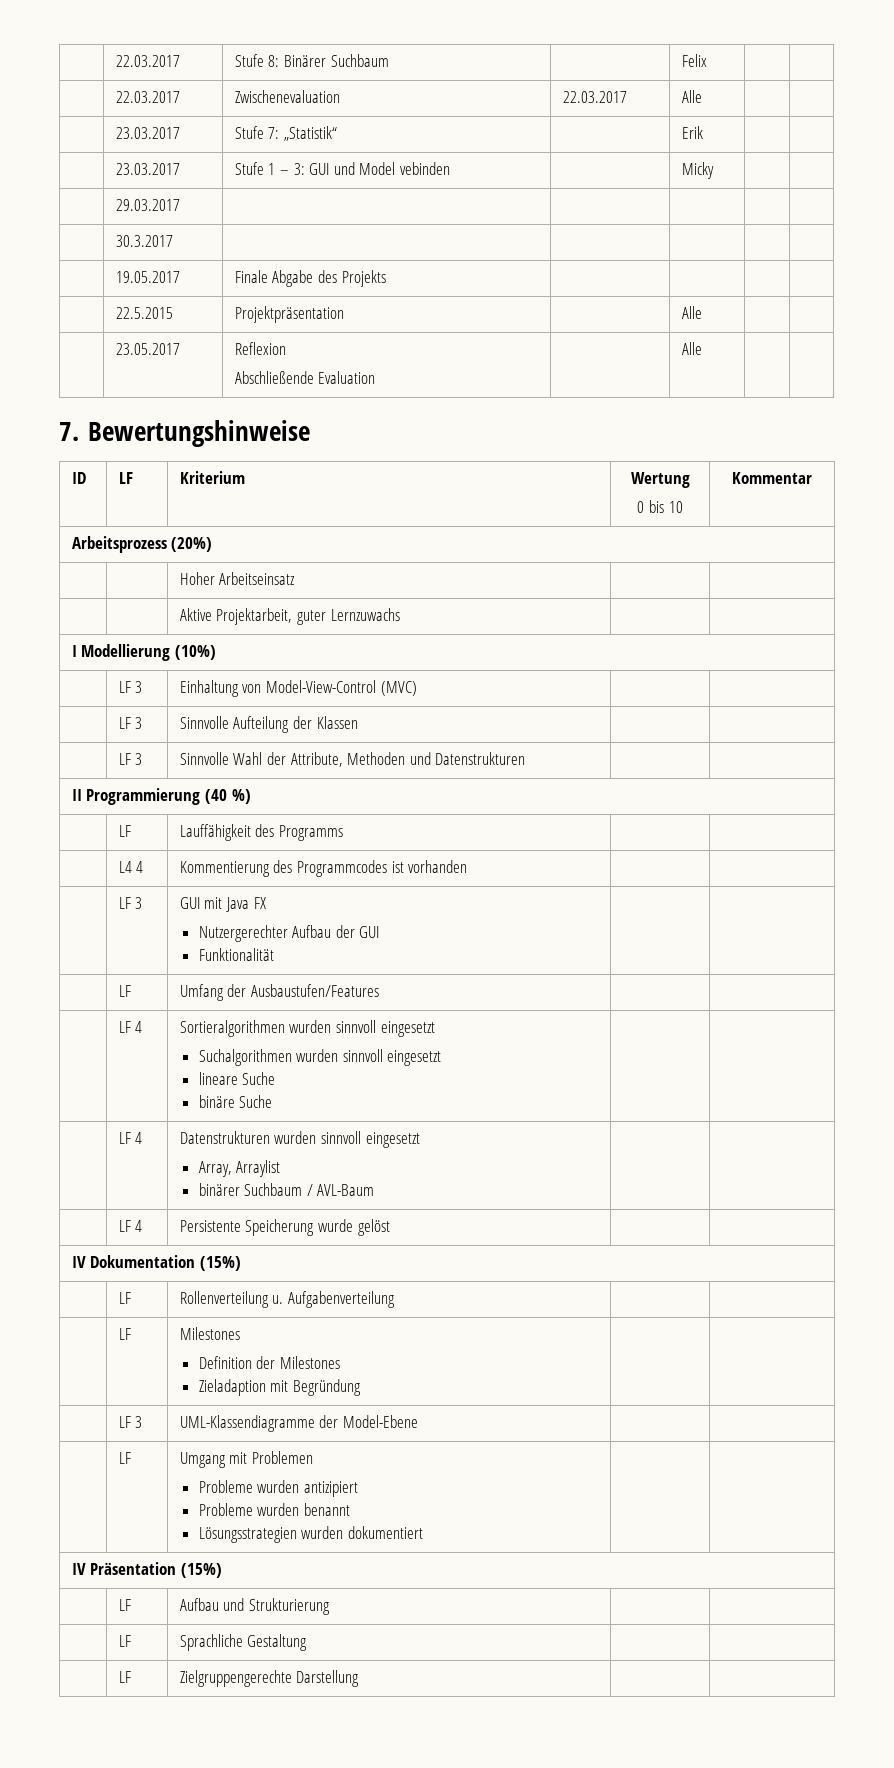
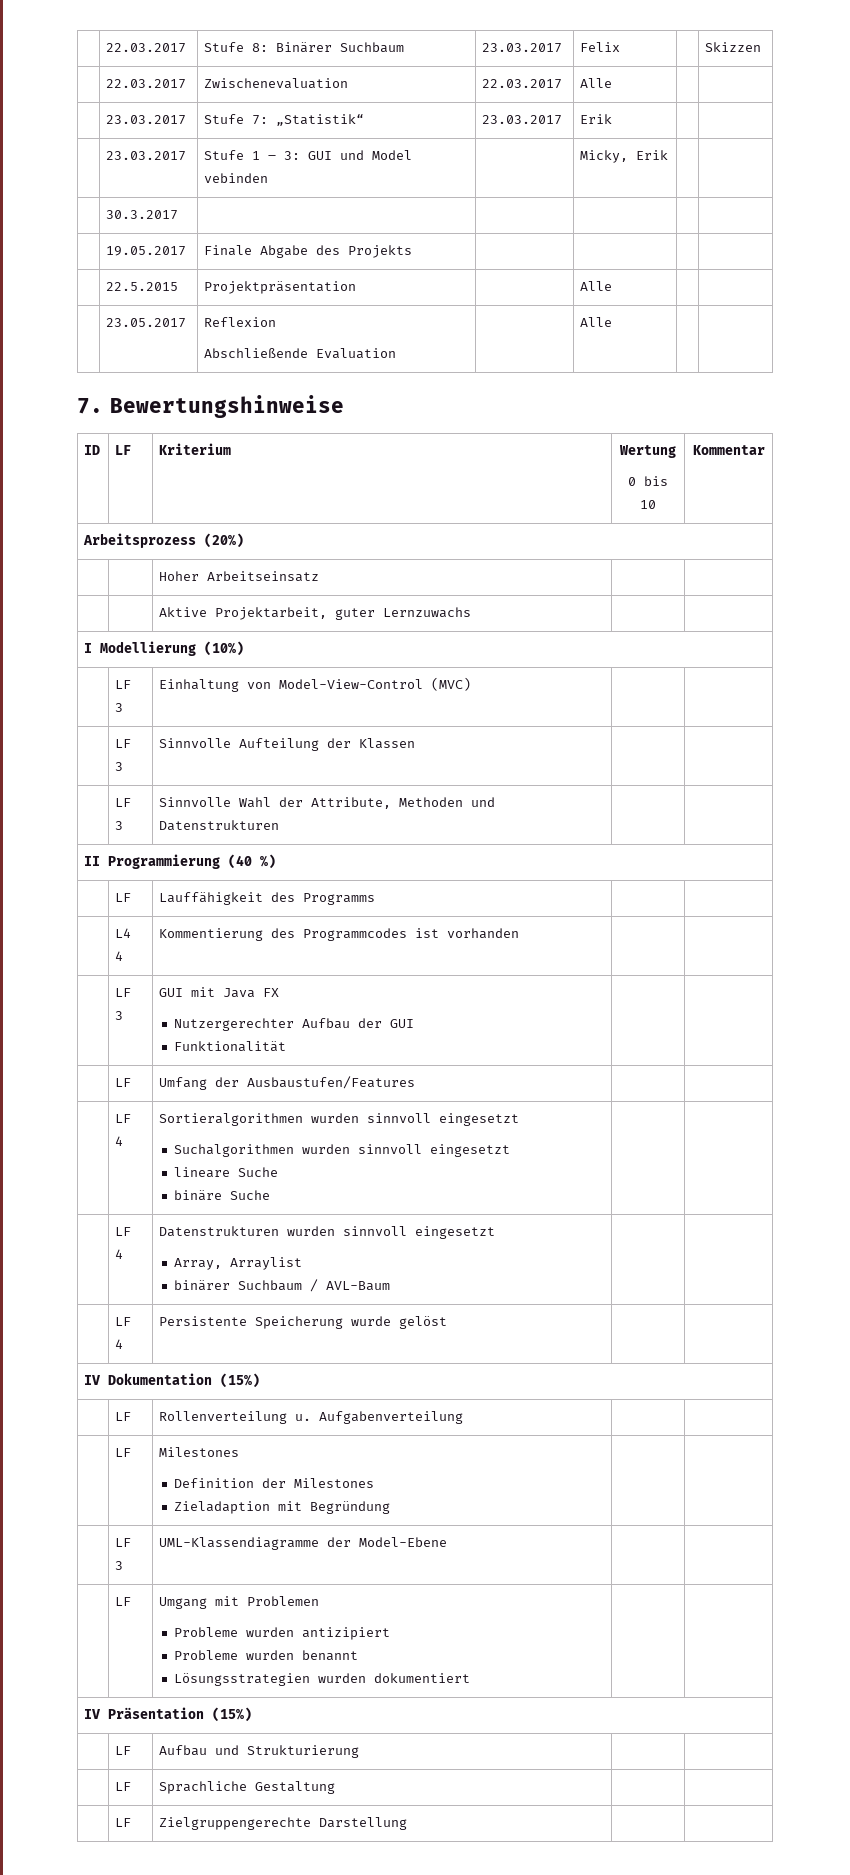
(389, 60) none -> [482,43,563,53] 23.03.2017
(707, 60) none -> [705,42,762,52] Skizzen
(338, 133) none -> [482,115,563,125] 23.03.2017
[681,162,714,179] [115,199,180,211] Micky | | // | 29.03.2017 | | | -> [580,150,669,163] Micky, Erik

